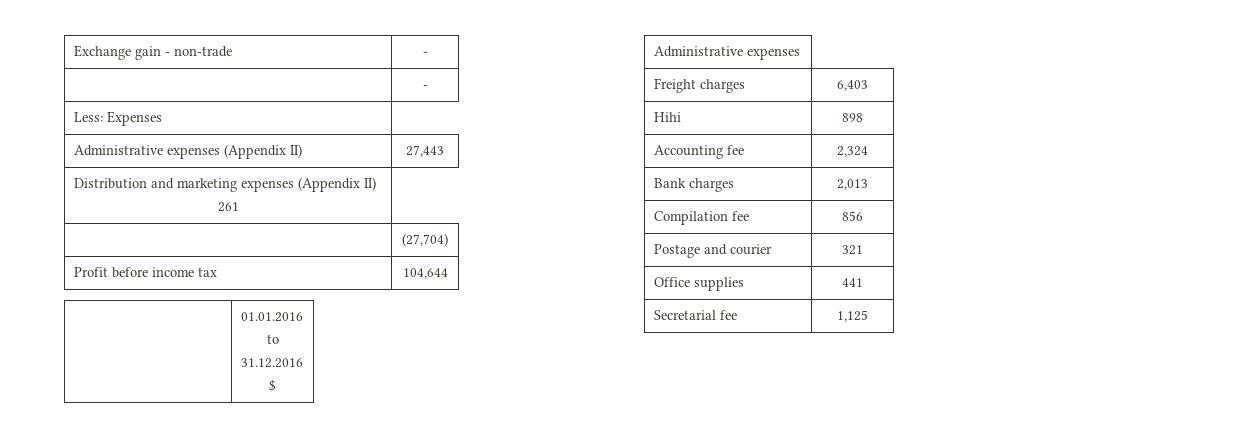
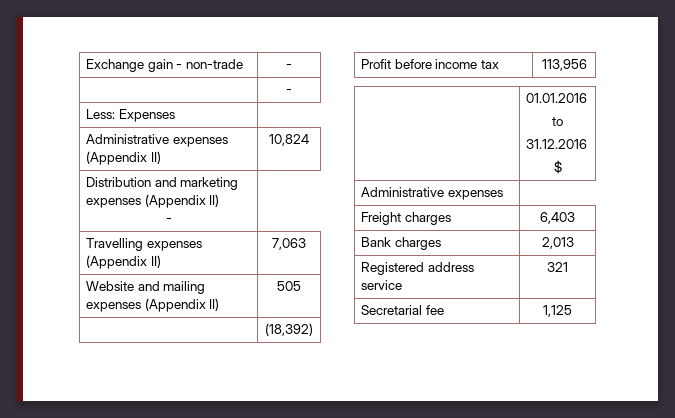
[406,145,444,157] 27,443 -> [269,134,309,146] 10,824
[217,202,239,212] [402,233,448,247] 261 // | (27,704) -> [165,218,172,223] [85,238,202,251] [85,255,161,269] [272,238,306,250] [85,281,206,294] [85,298,220,312] [277,281,301,291] [265,323,313,336] - // Travelling expenses (Appendix II) | 7,063 // Website and mailing expenses (Appendix II) | 505 // | (18,392)
[402,268,448,279] 104,644 -> [541,59,587,71] 113,956
[653,112,681,122] [842,113,863,122] [653,145,744,159] [837,146,868,157] [653,178,734,192] [837,179,868,190] [653,211,749,225] [842,211,863,221] [653,244,772,258] [842,245,863,255] [653,277,744,291] [842,278,863,287] Hihi | 898 // Accounting fee | 2,324 // Bank charges | 2,013 // Compilation fee | 856 // Postage and courier | 321 // Office supplies | 441 -> [360,237,441,250] [541,237,574,249] [360,262,474,275] [360,280,402,290] [547,262,568,272] Bank charges | 2,013 // Registered address service | 321

